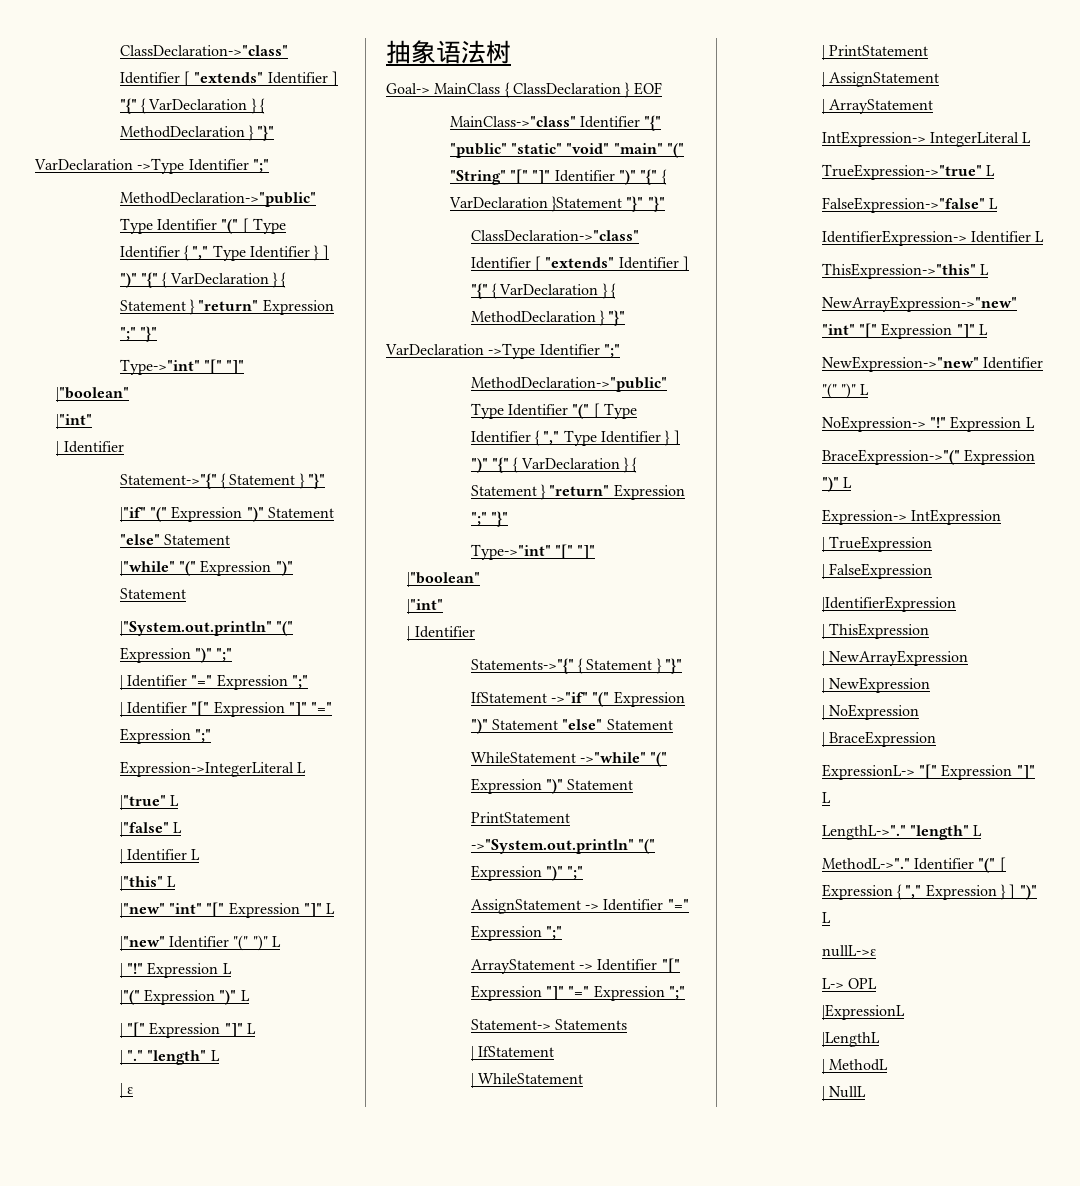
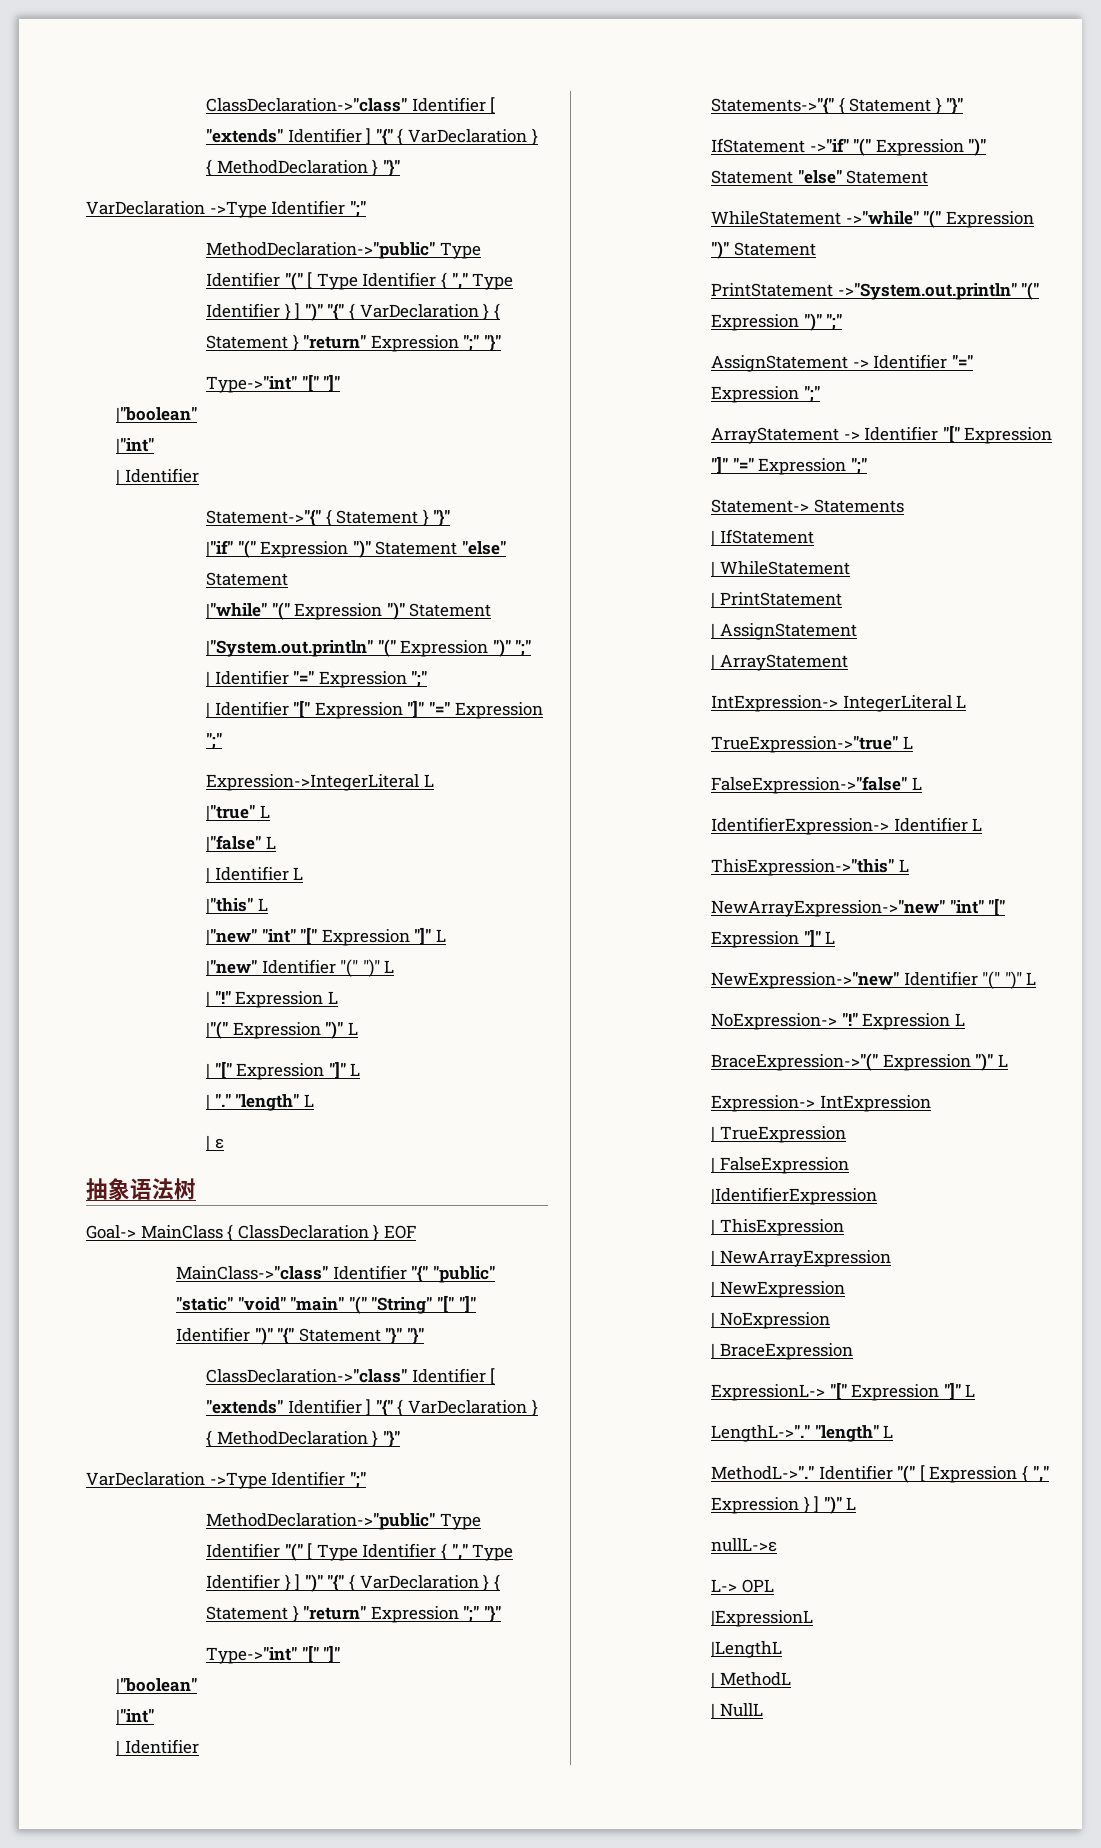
[661,169,667,185] [448,196,622,212] { VarDeclaration }Statement -> [298,1328,381,1342] Statement

